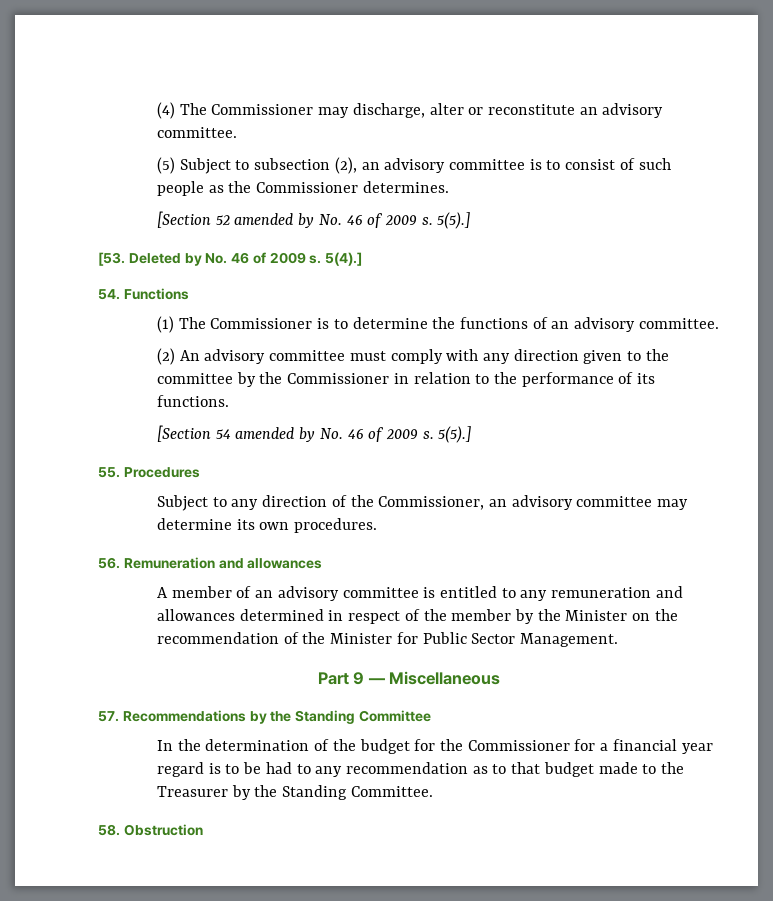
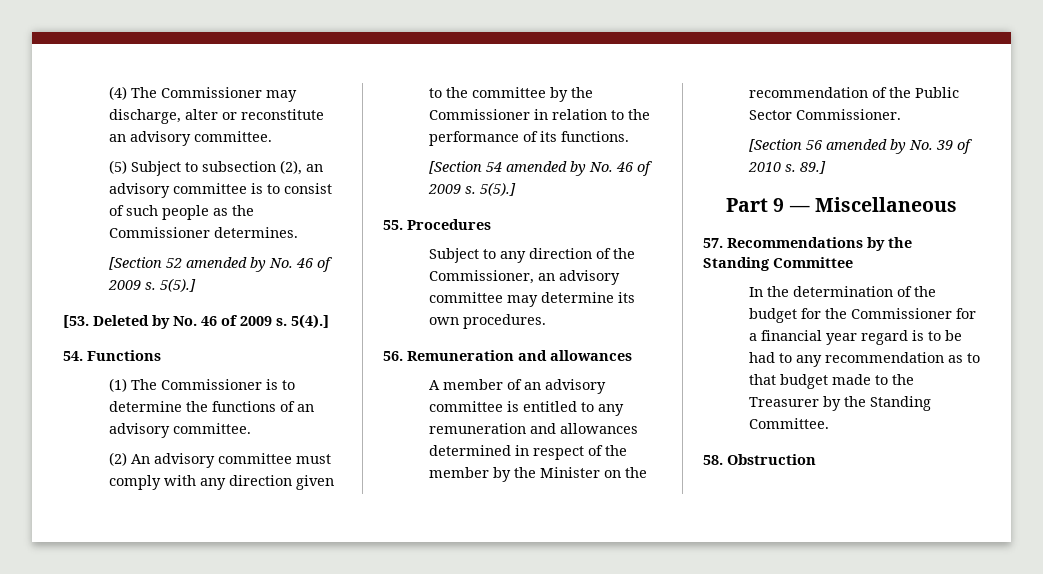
[330,632,618,647] Minister for Public Sector Management. -> [914,87,959,98] [748,109,901,120] [748,139,973,154] [747,161,826,174] Public Sector Commissioner. // [Section 56 amended by No. 39 of 2010 s. 89.]

